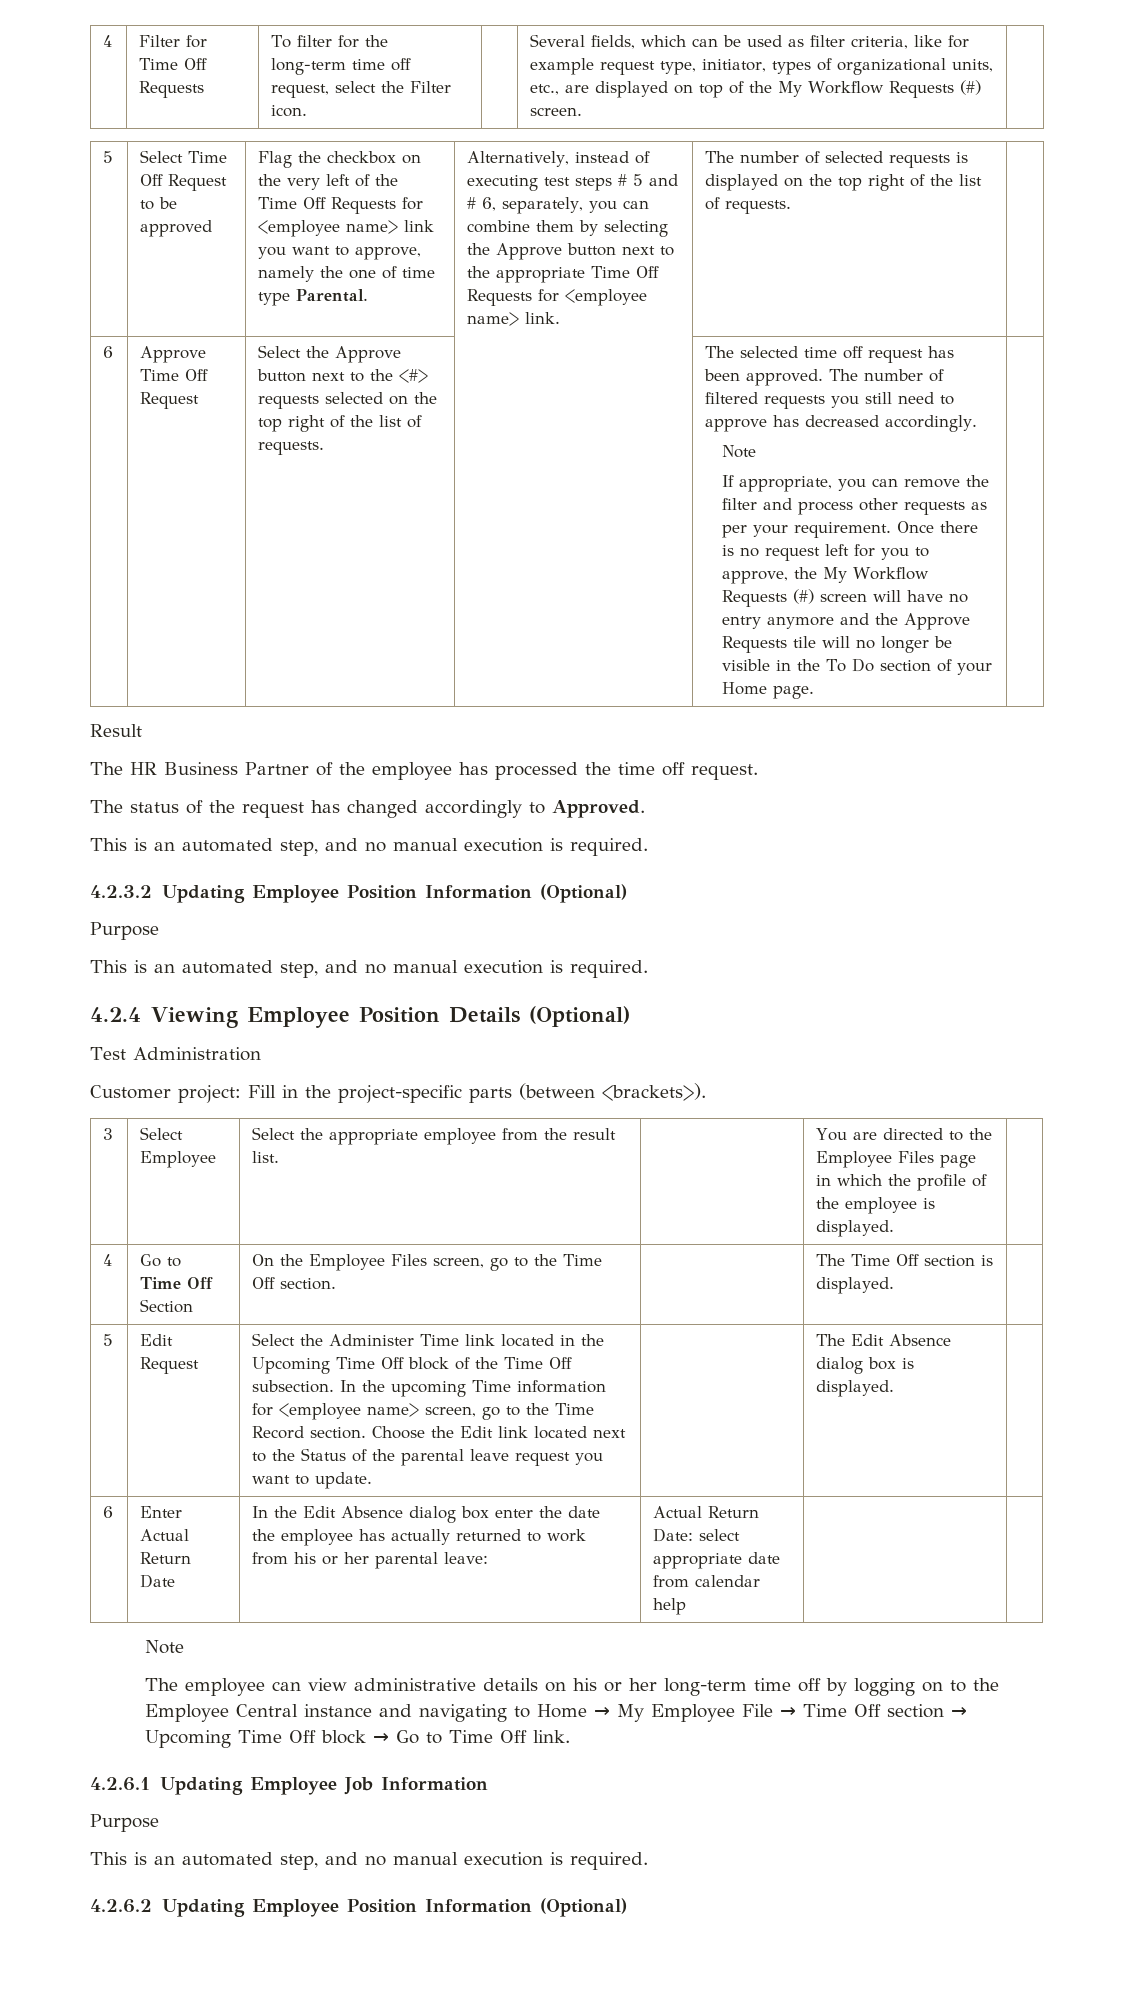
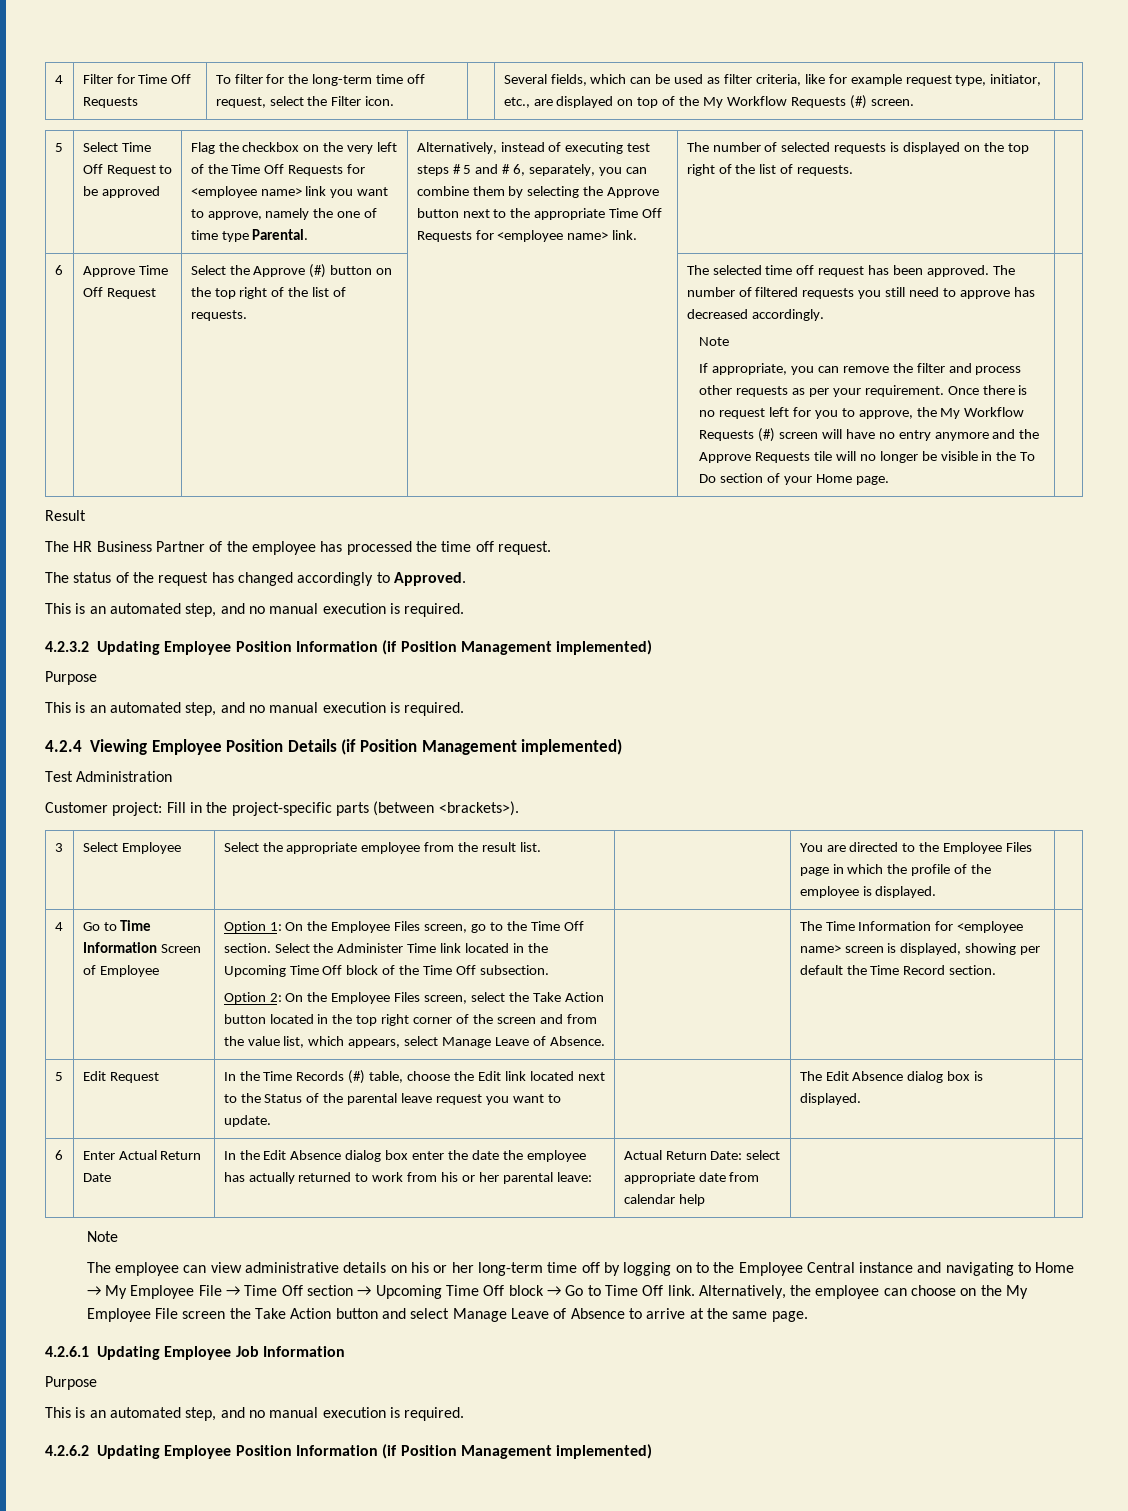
[772,58,994,75] types of organizational units, -> (1042, 80) none
[257,369,429,383] [258,392,384,409] button next to the <#> requests selected -> [309,264,373,278] (#) button
[539,884,627,903] (Optional) -> [382,640,653,655] (if Position Management implemented)
[529,1006,631,1027] (Optional) -> [341,739,623,755] (if Position Management implemented)
[187,1277,214,1289] [140,1299,194,1313] Off Section | -> [82,942,201,953] [82,965,159,977] [223,921,282,933] Information Screen of Employee | Option 1:
[816,1254,994,1267] [816,1277,895,1294] [103,1334,114,1346] [140,1334,174,1346] [140,1357,200,1374] | | The Time Off section is displayed. | // 5 | Edit Request | -> (271, 948) none
[340,1380,607,1397] [252,1403,595,1420] [252,1426,426,1439] In the upcoming Time information for <employee name> screen, go to the Time Record section. Choose -> [223,992,604,1004] [223,1014,597,1026] [223,1036,605,1048] [799,921,1024,933] [799,943,1041,955] [799,965,997,975] [54,1072,63,1081] [82,1071,159,1083] [223,1070,451,1084] // Option 2: On the Employee Files screen, select the Take Action button located in the top right corner of the screen and from the value list, which appears, select Manage Leave of Absence. | | The Time Information for <employee name> screen is displayed, showing per default the Time Record section. | // 5 | Edit Request | In the Time Records (#) table, choose
(570, 1736) none -> [698,1285,1029,1299] [86,1308,808,1322] Alternatively, the employee can choose on the My Employee File screen the Take Action button and select Manage Leave of Absence to arrive at the same page.
[539,1898,627,1917] (Optional) -> [382,1444,653,1459] (if Position Management implemented)

